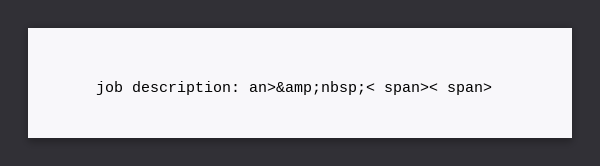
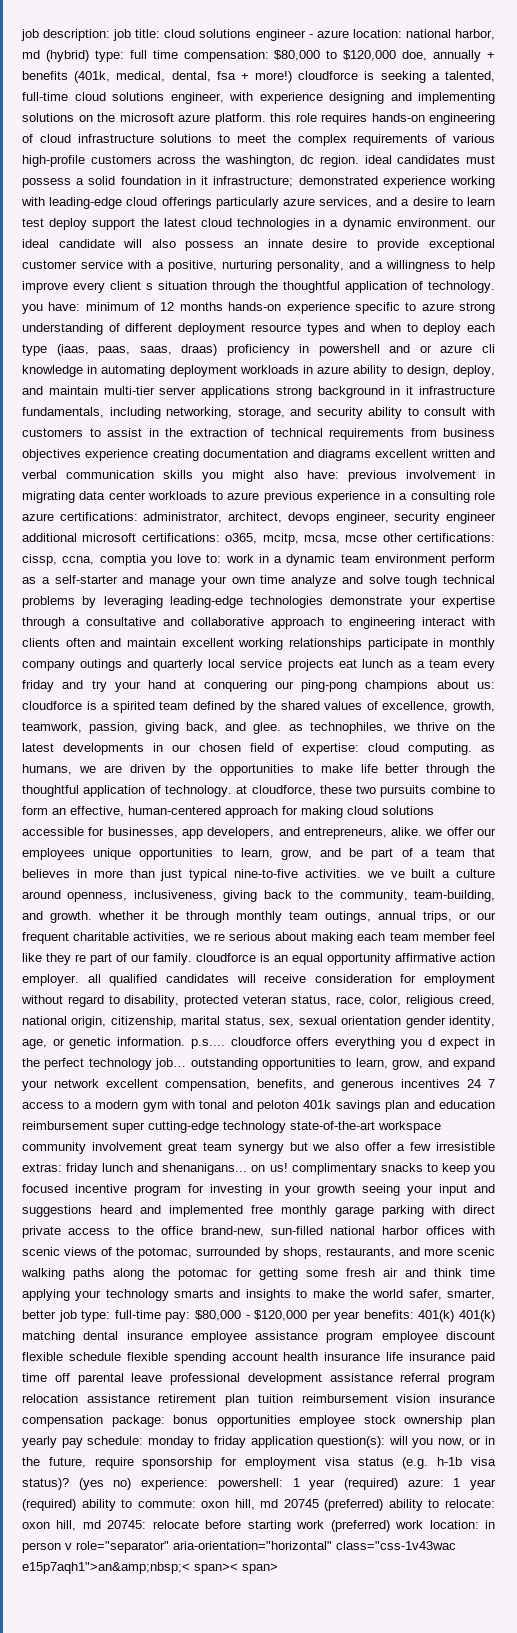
[249,81,375,95] an>&amp;nbsp;< -> [113,29,495,41] [22,50,496,62] [22,71,496,83] [22,92,495,104] [22,113,495,125] [22,134,496,146] [22,155,496,167] [22,176,496,188] [21,197,496,209] [22,218,497,230] [22,239,496,251] [22,260,495,272] [22,281,495,293] [22,302,496,314] [22,323,495,335] [22,344,496,356] [22,365,495,377] [22,386,495,398] [22,407,495,419] [22,428,495,440] [22,449,495,461] [22,470,495,482] [22,491,495,503] [22,512,497,524] [22,533,495,545] [22,554,495,566] [22,575,495,587] [22,596,495,608] [22,617,495,629] [22,638,496,650] [22,659,495,671] [22,680,495,692] [22,701,495,713] [22,722,495,734] [22,743,495,755] [22,764,495,776] [22,785,496,797] [22,806,434,818] [22,827,497,839] [22,848,496,860] [22,869,495,881] [22,890,495,902] [22,911,496,923] [22,932,496,944] [22,953,495,965] [22,974,495,986] [21,995,496,1007] [22,1016,496,1028] [22,1037,496,1049] [22,1058,495,1070] [22,1079,496,1091] [22,1100,495,1112] [22,1121,441,1133] [22,1142,496,1154] [22,1163,495,1175] [22,1184,496,1196] [22,1205,495,1217] [22,1226,496,1238] [22,1247,495,1259] [21,1268,495,1280] [22,1289,496,1301] [22,1310,495,1322] [22,1331,495,1343] [22,1352,496,1364] [22,1373,495,1385] [22,1394,496,1406] [22,1415,495,1427] [22,1436,495,1448] [22,1457,497,1469] [22,1478,496,1490] [22,1499,496,1511] [22,1520,495,1532] [22,1541,456,1553] [22,1562,190,1574] job title: cloud solutions engineer - azure location: national harbor, md (hybrid) type: full time compensation: $80,000 to $120,000 doe, annually + benefits (401k, medical, dental, fsa + more!) cloudforce is seeking a talented, full-time cloud solutions engineer, with experience designing and implementing solutions on the microsoft azure platform. this role requires hands-on engineering of cloud infrastructure solutions to meet the complex requirements of various high-profile customers across the washington, dc region. ideal candidates must possess a solid foundation in it infrastructure; demonstrated experience working with leading-edge cloud offerings particularly azure services, and a desire to learn test deploy support the latest cloud technologies in a dynamic environment. our ideal candidate will also possess an innate desire to provide exceptional customer service with a positive, nurturing personality, and a willingness to help improve every client s situation through the thoughtful application of technology. you have: minimum of 12 months hands-on experience specific to azure strong understanding of different deployment resource types and when to deploy each type (iaas, paas, saas, draas) proficiency in powershell and or azure cli knowledge in automating deployment workloads in azure ability to design, deploy, and maintain multi-tier server applications strong background in it infrastructure fundamentals, including networking, storage, and security ability to consult with customers to assist in the extraction of technical requirements from business objectives experience creating documentation and diagrams excellent written and verbal communication skills you might also have: previous involvement in migrating data center workloads to azure previous experience in a consulting role azure certifications: administrator, architect, devops engineer, security engineer additional microsoft certifications: o365, mcitp, mcsa, mcse other certifications: cissp, ccna, comptia you love to: work in a dynamic team environment perform as a self-starter and manage your own time analyze and solve tough technical problems by leveraging leading-edge technologies demonstrate your expertise through a consultative and collaborative approach to engineering interact with clients often and maintain excellent working relationships participate in monthly company outings and quarterly local service projects eat lunch as a team every friday and try your hand at conquering our ping-pong champions about us: cloudforce is a spirited team defined by the shared values of excellence, growth, teamwork, passion, giving back, and glee. as technophiles, we thrive on the latest developments in our chosen field of expertise: cloud computing. as humans, we are driven by the opportunities to make life better through the thoughtful application of technology. at cloudforce, these two pursuits combine to form an effective, human-centered approach for making cloud solutions accessible for businesses, app developers, and entrepreneurs, alike. we offer our employees unique opportunities to learn, grow, and be part of a team that believes in more than just typical nine-to-five activities. we ve built a culture around openness, inclusiveness, giving back to the community, team-building, and growth. whether it be through monthly team outings, annual trips, or our frequent charitable activities, we re serious about making each team member feel like they re part of our family. cloudforce is an equal opportunity affirmative action employer. all qualified candidates will receive consideration for employment without regard to disability, protected veteran status, race, color, religious creed, national origin, citizenship, marital status, sex, sexual orientation gender identity, age, or genetic information. p.s.... cloudforce offers everything you d expect in the perfect technology job… outstanding opportunities to learn, grow, and expand your network excellent compensation, benefits, and generous incentives 24 7 access to a modern gym with tonal and peloton 401k savings plan and education reimbursement super cutting-edge technology state-of-the-art workspace community involvement great team synergy but we also offer a few irresistible extras: friday lunch and shenanigans... on us! complimentary snacks to keep you focused incentive program for investing in your growth seeing your input and suggestions heard and implemented free monthly garage parking with direct private access to the office brand-new, sun-filled national harbor offices with scenic views of the potomac, surrounded by shops, restaurants, and more scenic walking paths along the potomac for getting some fresh air and think time applying your technology smarts and insights to make the world safer, smarter, better job type: full-time pay: $80,000 - $120,000 per year benefits: 401(k) 401(k) matching dental insurance employee assistance program employee discount flexible schedule flexible spending account health insurance life insurance paid time off parental leave professional development assistance referral program relocation assistance retirement plan tuition reimbursement vision insurance compensation package: bonus opportunities employee stock ownership plan yearly pay schedule: monday to friday application question(s): will you now, or in the future, require sponsorship for employment visa status (e.g. h-1b visa status)? (yes no) experience: powershell: 1 year (required) azure: 1 year (required) ability to commute: oxon hill, md 20745 (preferred) ability to relocate: oxon hill, md 20745: relocate before starting work (preferred) work location: in person v role="separator" aria-orientation="horizontal" class="css-1v43wac e15p7aqh1">an&amp;nbsp;<

